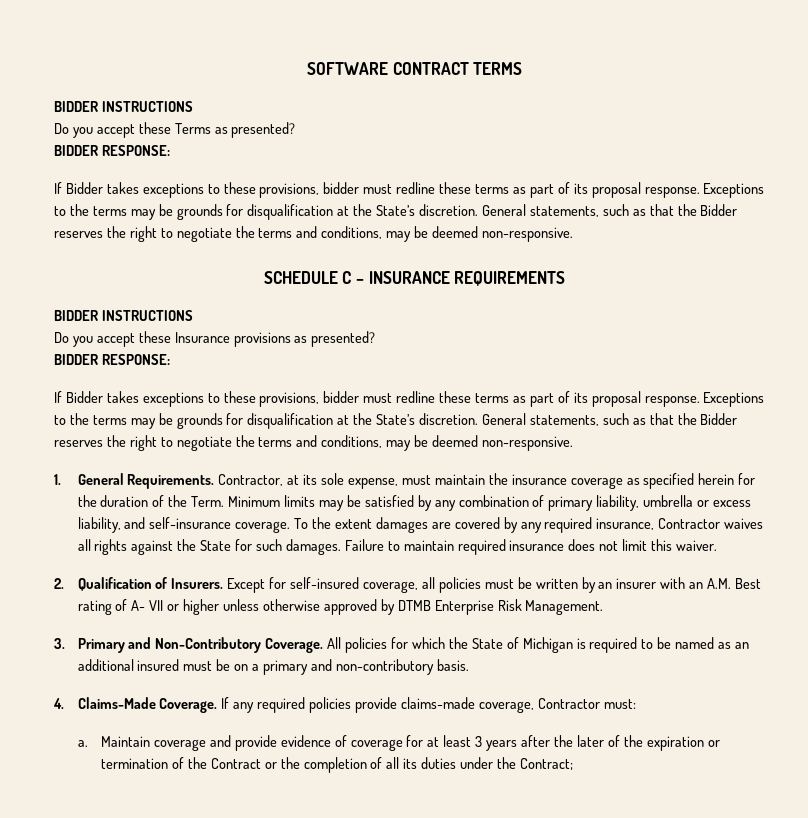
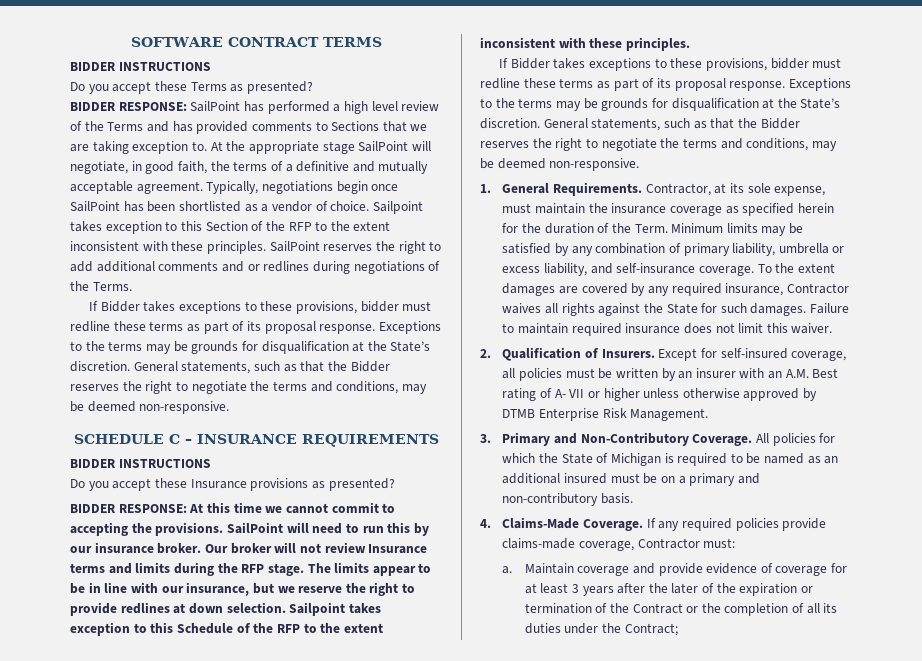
(170, 150) none -> [190,101,440,114] [70,121,428,134] [70,141,431,154] [70,161,429,174] [70,181,399,194] [70,201,423,214] [70,221,391,234] [70,241,442,254] [70,261,441,274] [70,281,132,291] SailPoint has performed a high level review of the Terms and has provided comments to Sections that we are taking exception to. At the appropriate stage SailPoint will negotiate, in good faith, the terms of a definitive and mutually acceptable agreement. Typically, negotiations begin once SailPoint has been shortlisted as a vendor of choice. Sailpoint takes exception to this Section of the RFP to the extent inconsistent with these principles. SailPoint reserves the right to add additional comments and or redlines during negotiations of the Terms.
(170, 359) none -> [189,502,396,514] [70,522,429,536] [70,542,428,554] [70,562,432,576] [70,582,416,596] [70,602,381,616] [70,622,383,636] [480,37,690,51] At this time we cannot commit to accepting the provisions. SailPoint will need to run this by our insurance broker. Our broker will not review Insurance terms and limits during the RFP stage. The limits appear to be in line with our insurance, but we reserve the right to provide redlines at down selection. Sailpoint takes exception to this Schedule of the RFP to the extent inconsistent with these principles.

